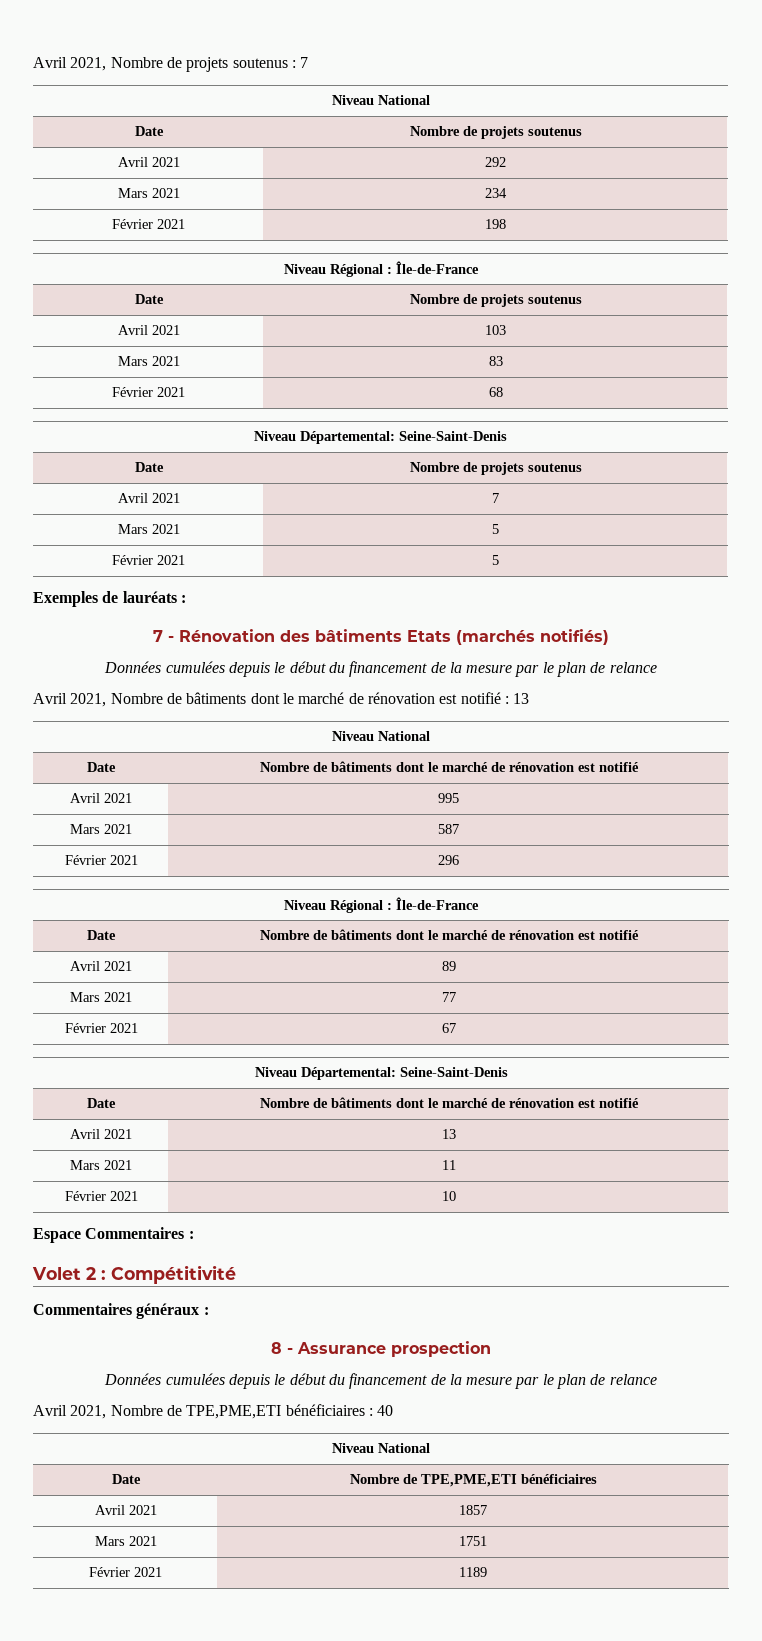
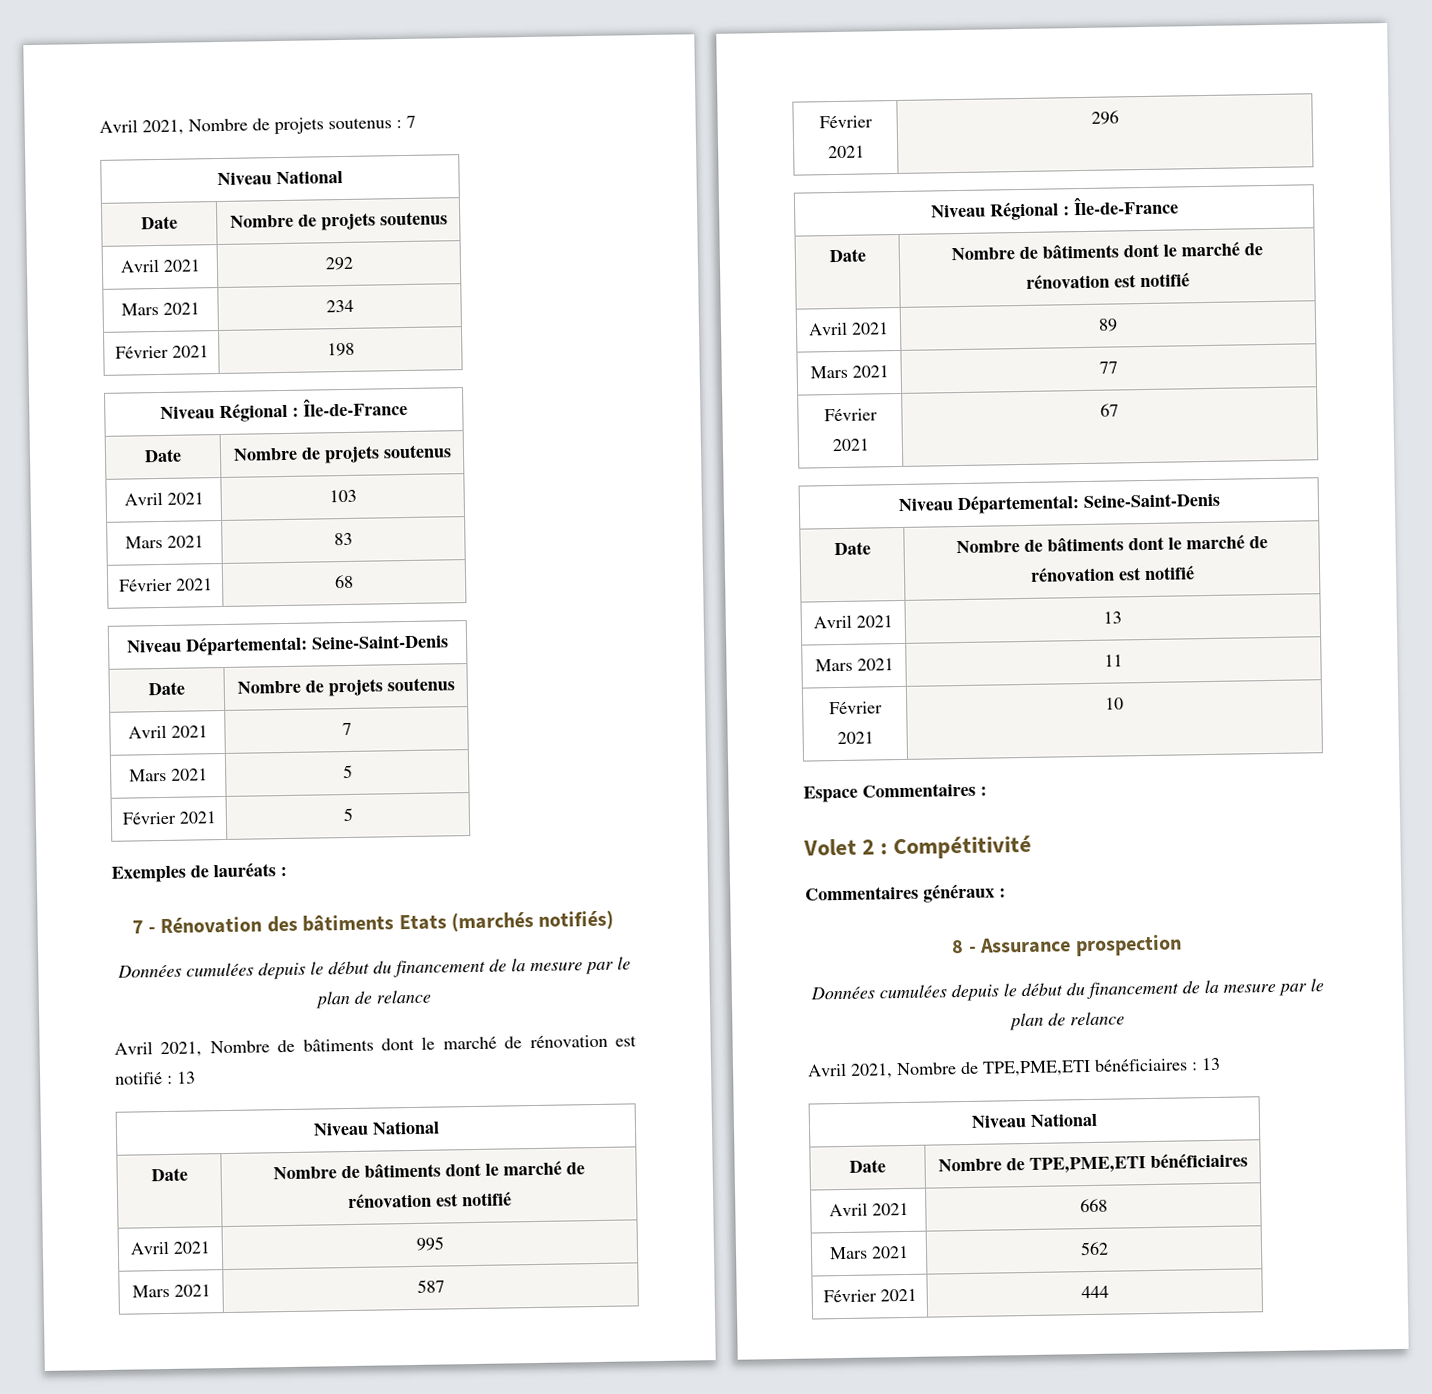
[377,1405,394,1416] 40 -> [1201,1057,1221,1071] 13
[459,1505,487,1515] [94,1536,157,1546] [459,1536,487,1546] [89,1567,162,1577] [459,1567,487,1577] 1857 // Mars 2021 | 1751 // Février 2021 | 1189 -> [1079,1198,1108,1213] [829,1245,909,1260] [1079,1241,1109,1256] [822,1288,917,1303] [1080,1285,1109,1299] 668 // Mars 2021 | 562 // Février 2021 | 444

